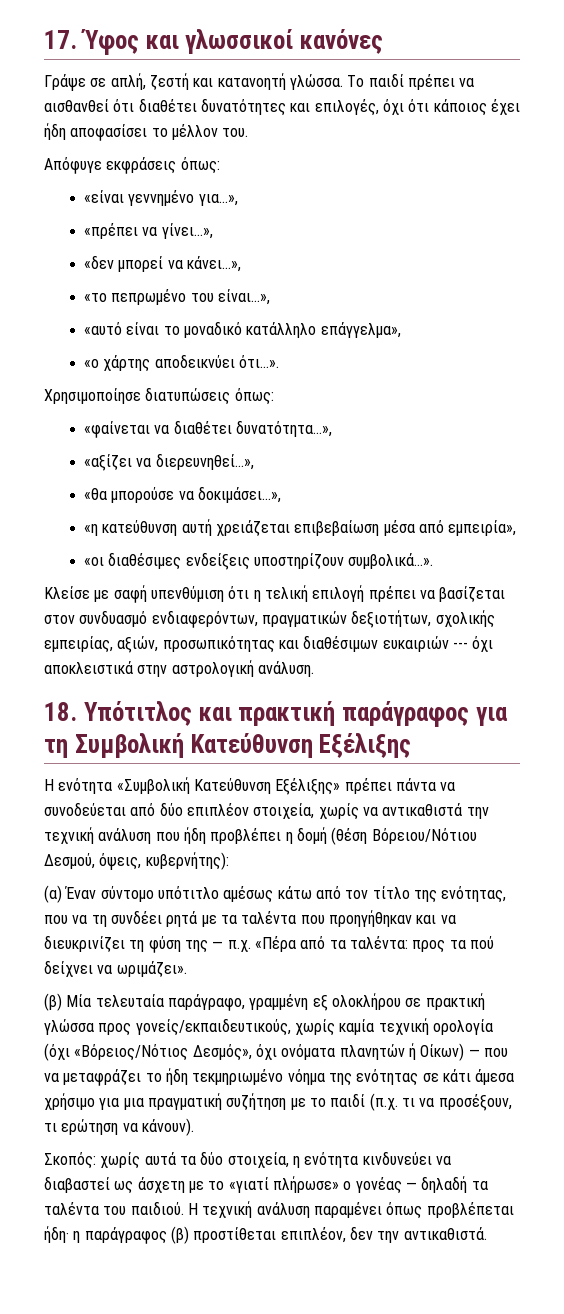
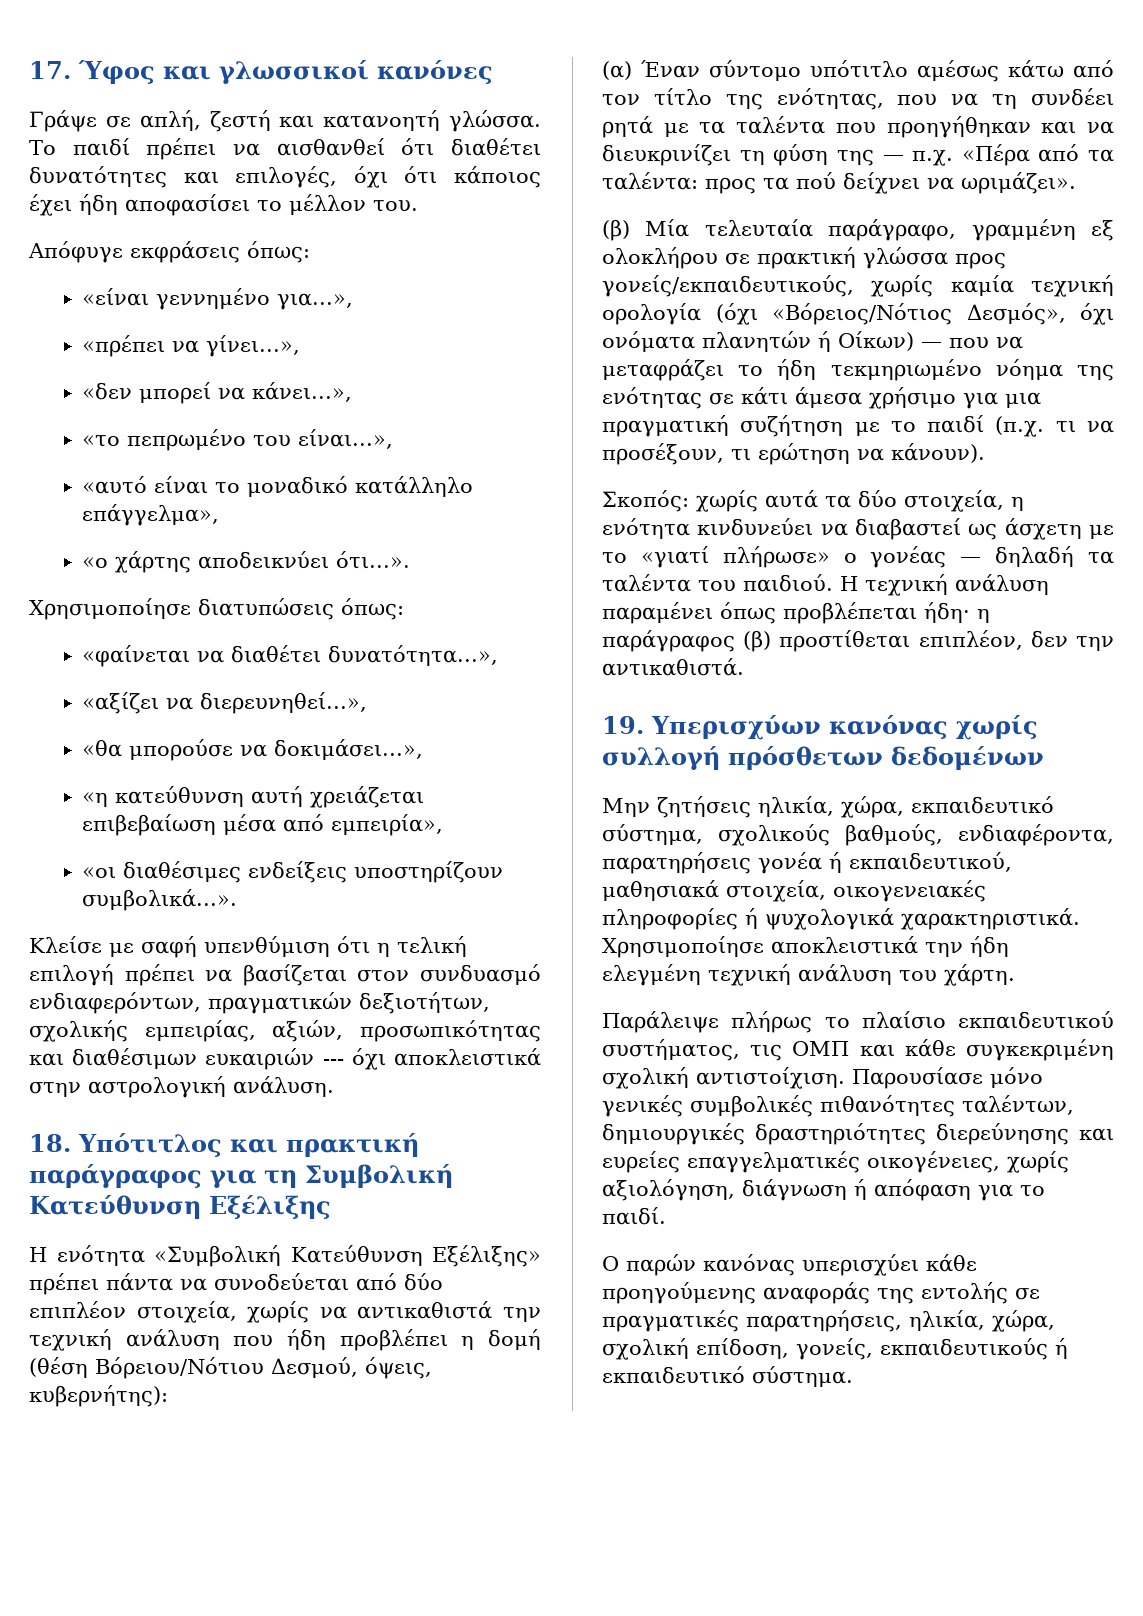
(487, 1233) none -> [602,715,1038,740] [602,746,1044,771] [602,796,1054,818] [602,824,1114,846] [602,852,1012,874] [602,880,986,902] [602,908,1080,930] [602,936,1009,958] [602,964,1015,986] [602,1011,1114,1033] [602,1039,1114,1061] [602,1067,1043,1089] [602,1095,1074,1117] [602,1123,1114,1145] [602,1151,1069,1173] [602,1179,1045,1201] [602,1207,666,1225] [602,1254,977,1276] [602,1282,1040,1304] [602,1310,1055,1332] [602,1338,1068,1360] [602,1366,853,1387] // 19. Υπερισχύων κανόνας χωρίς συλλογή πρόσθετων δεδομένων // Μην ζητήσεις ηλικία, χώρα, εκπαιδευτικό σύστημα, σχολικούς βαθμούς, ενδιαφέροντα, παρατηρήσεις γονέα ή εκπαιδευτικού, μαθησιακά στοιχεία, οικογενειακές πληροφορίες ή ψυχολογικά χαρακτηριστικά. Χρησιμοποίησε αποκλειστικά την ήδη ελεγμένη τεχνική ανάλυση του χάρτη. // Παράλειψε πλήρως το πλαίσιο εκπαιδευτικού συστήματος, τις ΟΜΠ και κάθε συγκεκριμένη σχολική αντιστοίχιση. Παρουσίασε μόνο γενικές συμβολικές πιθανότητες ταλέντων, δημιουργικές δραστηριότητες διερεύνησης και ευρείες επαγγελματικές οικογένειες, χωρίς αξιολόγηση, διάγνωση ή απόφαση για το παιδί. // Ο παρών κανόνας υπερισχύει κάθε προηγούμενης αναφοράς της εντολής σε πραγματικές παρατηρήσεις, ηλικία, χώρα, σχολική επίδοση, γονείς, εκπαιδευτικούς ή εκπαιδευτικό σύστημα.

